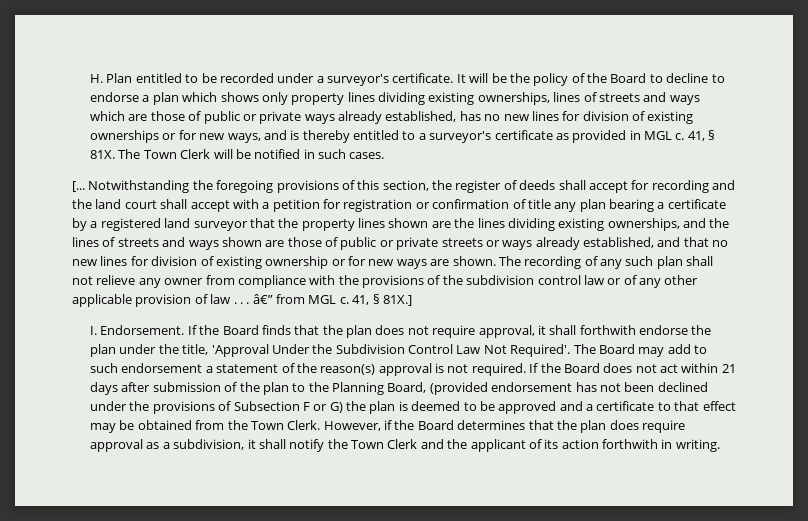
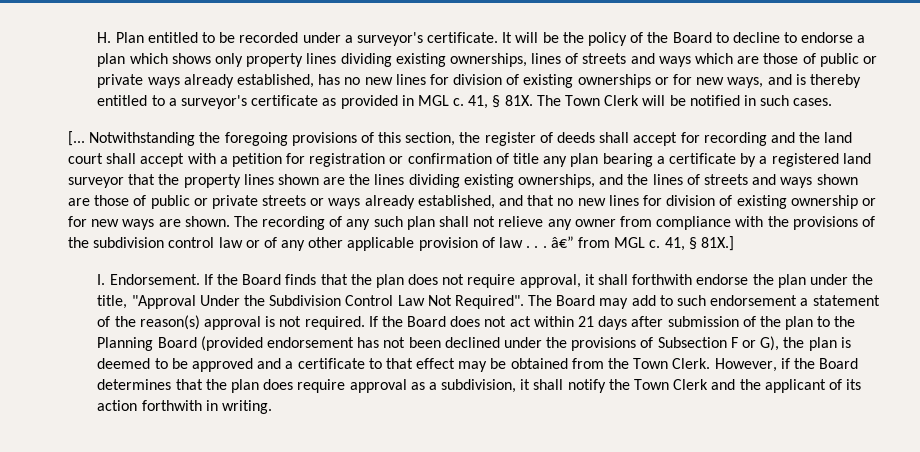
[211,344,269,357] 'Approval -> [131,295,196,309] "Approval
[510,344,571,357] Required'. -> [454,295,524,309] Required".
[387,382,427,393] Board, -> [157,337,197,348] Board
[329,402,343,413] G) -> [760,336,780,351] G),

